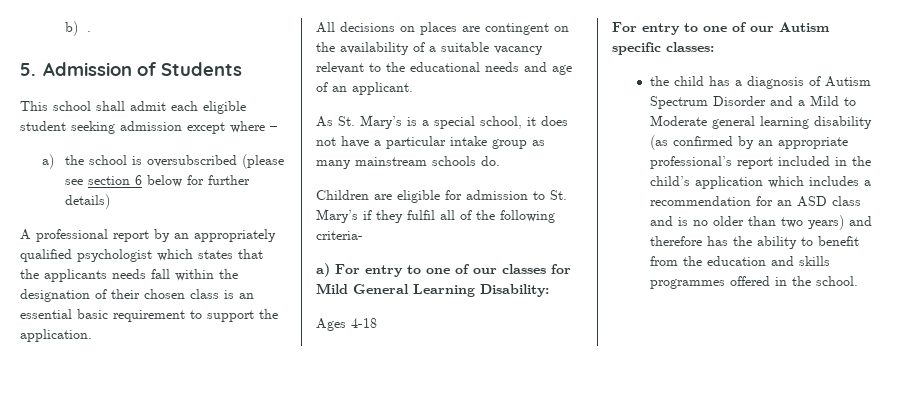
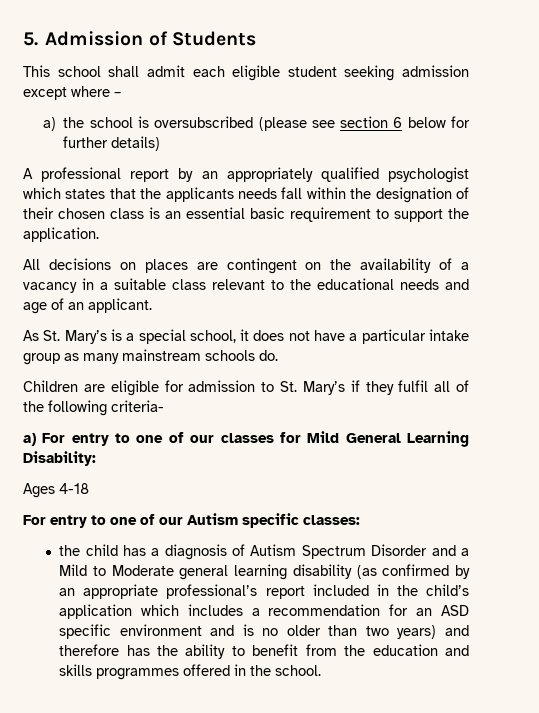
[64,21,92,36] b) . // -> (23, 39) none
[441,42,543,55] suitable vacancy -> [23,278,206,293] vacancy in a suitable class
[831,196,861,206] class -> [59,624,202,639] specific environment

